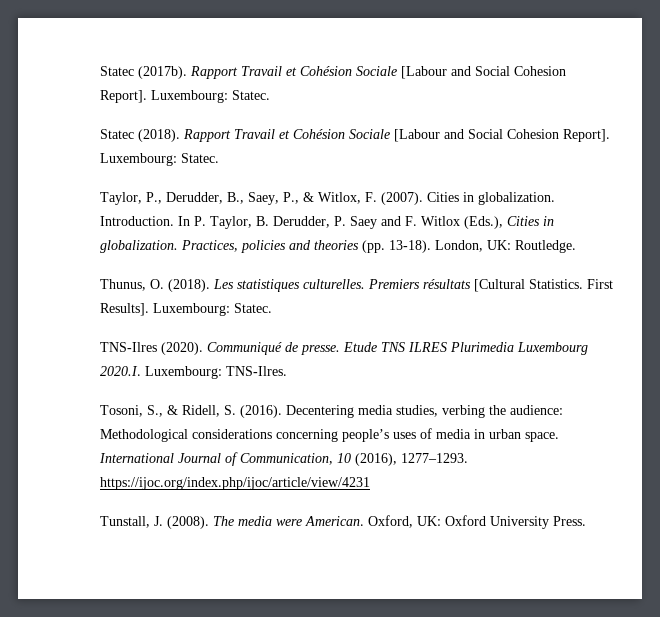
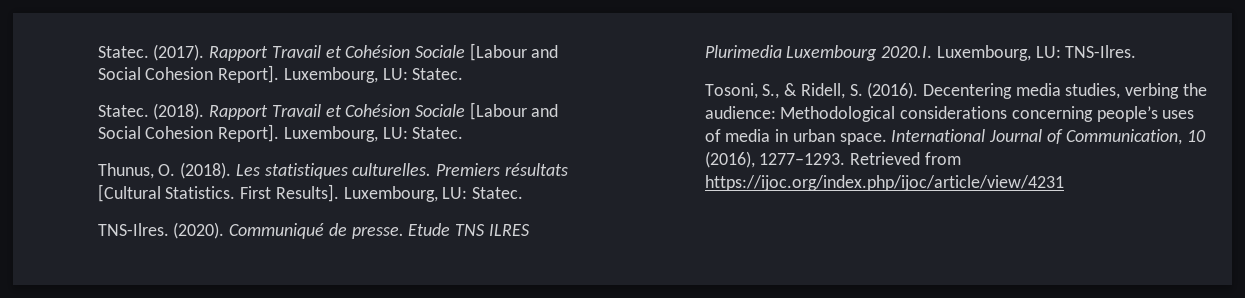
[100,66,188,79] Statec (2017b). -> [97,44,205,61] Statec. (2017).
[151,90,271,103] [100,129,135,139] Luxembourg: Statec. // Statec -> [283,67,464,83] [97,105,149,117] Luxembourg, LU: Statec. // Statec.
[100,153,220,166] [100,192,556,205] [100,216,555,229] [100,240,577,253] Luxembourg: Statec. // Taylor, P., Derudder, B., Saey, P., & Witlox, F. (2007). Cities in globalization. Introduction. In P. Taylor, B. Derudder, P. Saey and F. Witlox (Eds.), Cities in globalization. Practices, policies and theories (pp. 13-18). London, UK: Routledge. -> [283,126,464,142] Luxembourg, LU: Statec.
[153,303,273,316] [100,342,158,352] Luxembourg: Statec. // TNS-Ilres -> [343,186,524,202] [97,223,169,236] Luxembourg, LU: Statec. // TNS-Ilres.
[145,366,223,379] Luxembourg: -> [936,45,1061,61] Luxembourg, LU:
(469, 458) none -> [850,152,961,165] Retrieved from
[100,515,587,529] // Tunstall, J. (2008). The media were American. Oxford, UK: Oxford University Press. -> (1064, 183) none

